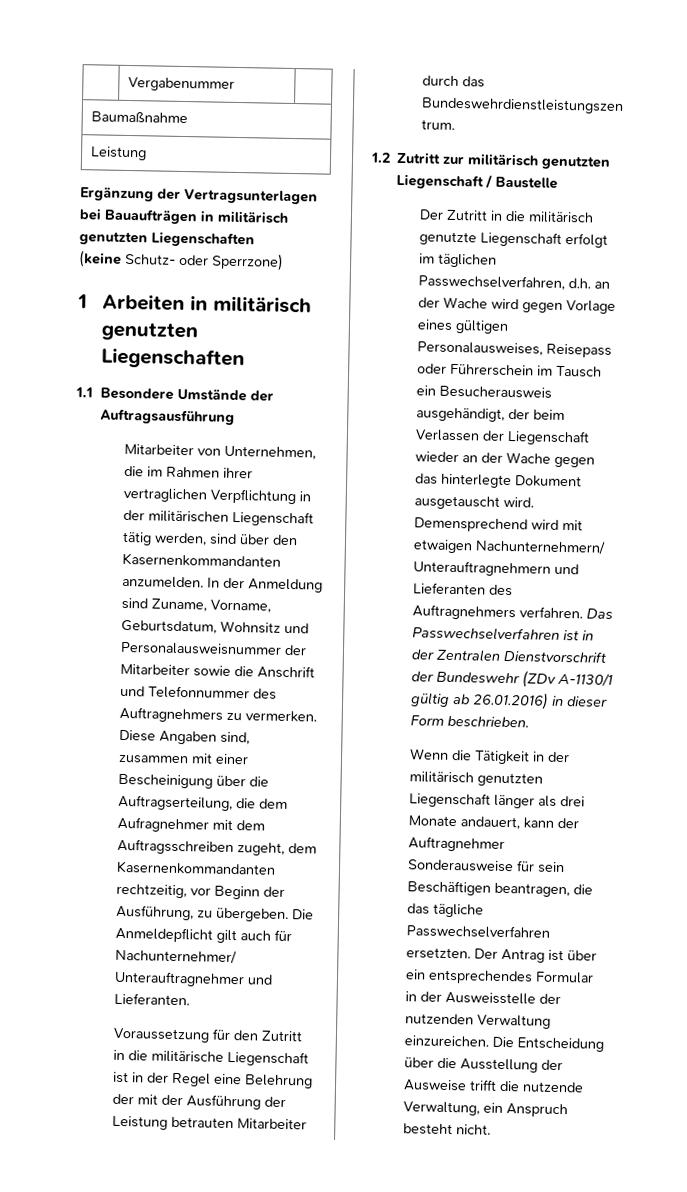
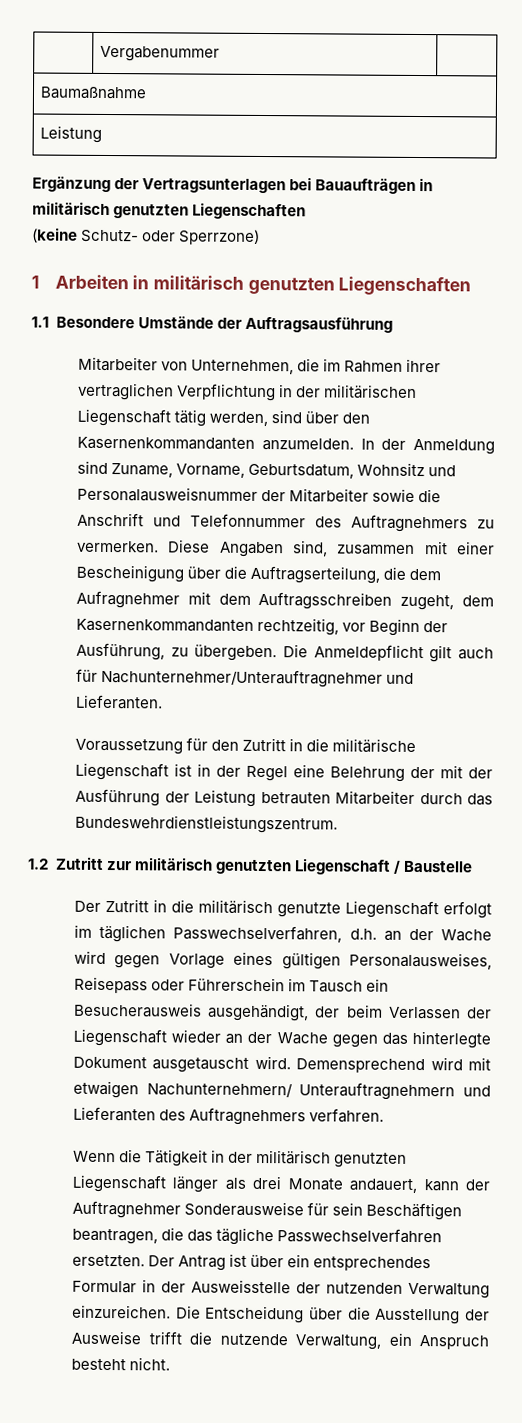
[585,608,613,619] [411,626,594,641] [410,648,607,663] [410,670,613,688] [409,691,608,710] [409,715,529,728] Das Passwechselverfahren ist in der Zentralen Dienstvorschrift der Bundeswehr (ZDv A-1130/1 gültig ab 26.01.2016) in dieser Form beschrieben. -> (385, 1115) none

